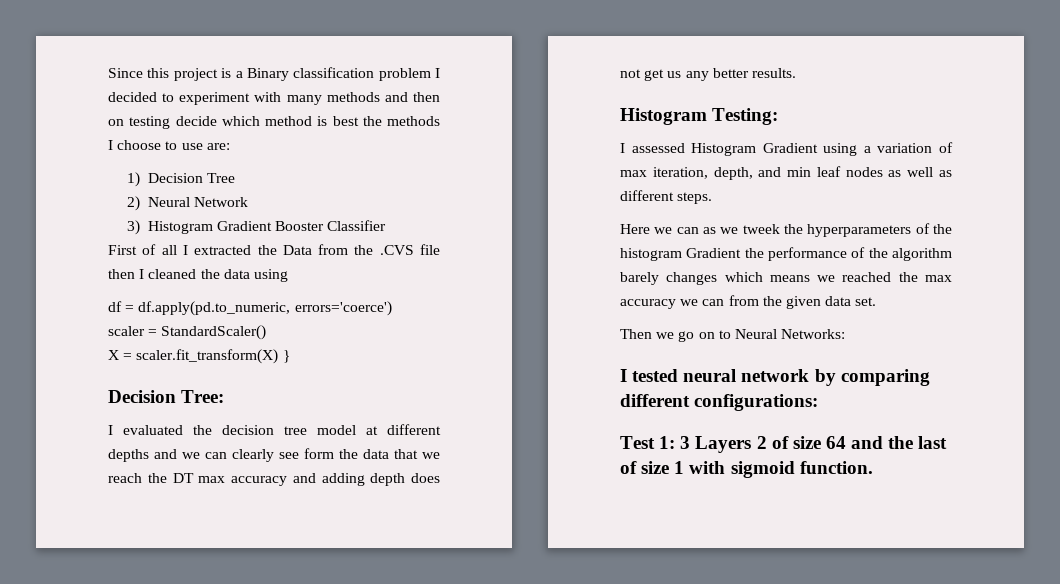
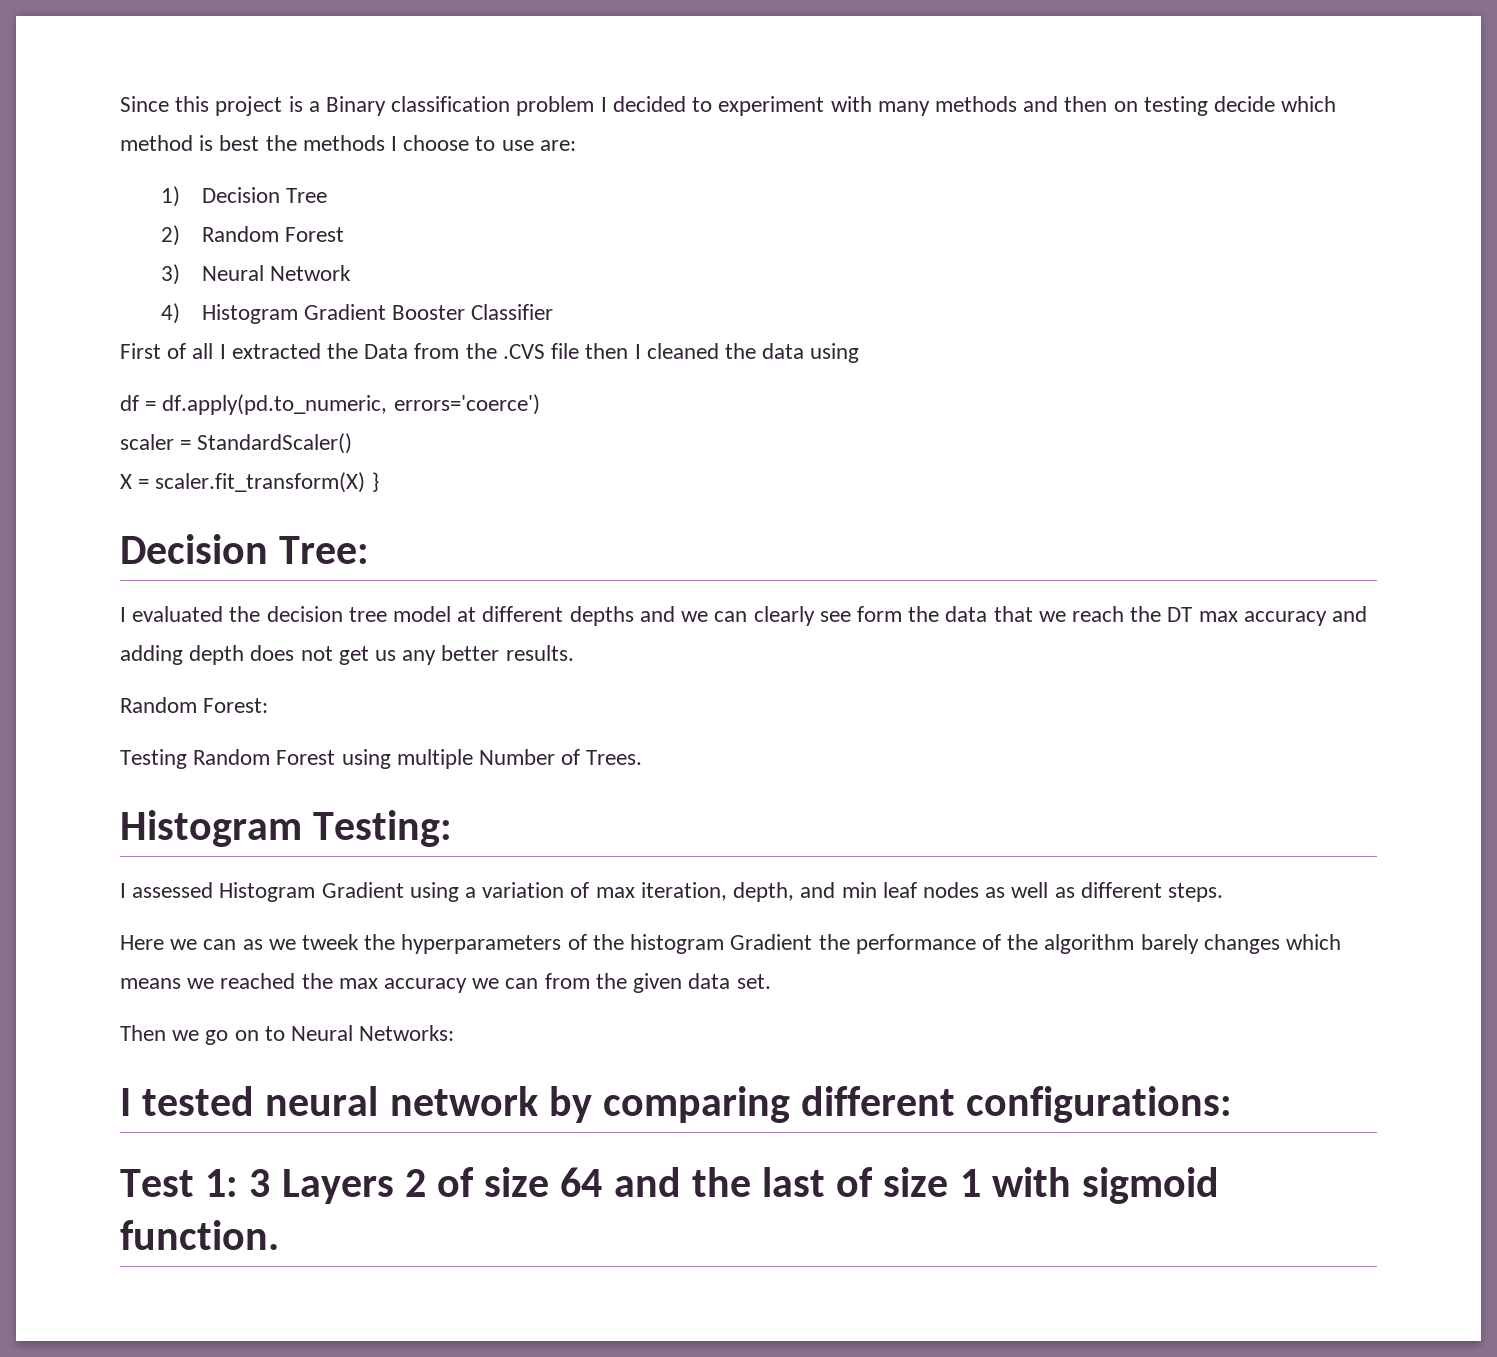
(141, 203) none -> [201,226,345,242] [160,264,180,285] Random Forest // 3)
[127,220,141,235] 3) -> [160,303,180,324] 4)
(796, 73) none -> [120,697,269,713] [120,749,643,769] // Random Forest: // Testing Random Forest using multiple Number of Trees.

